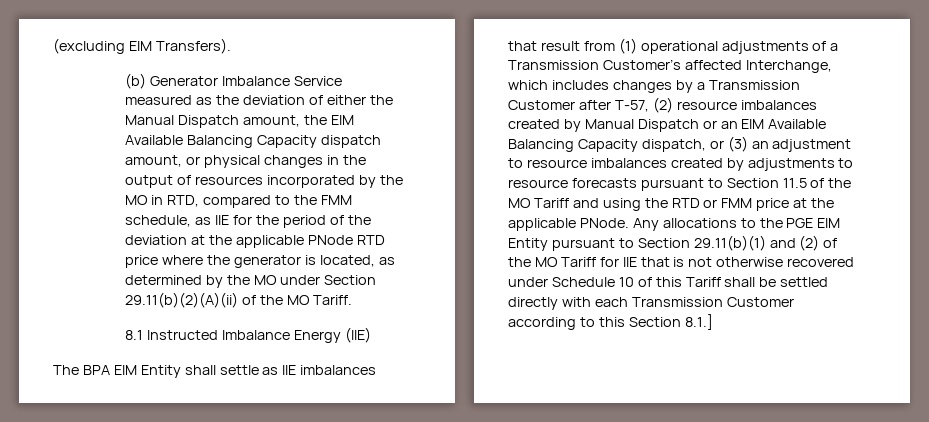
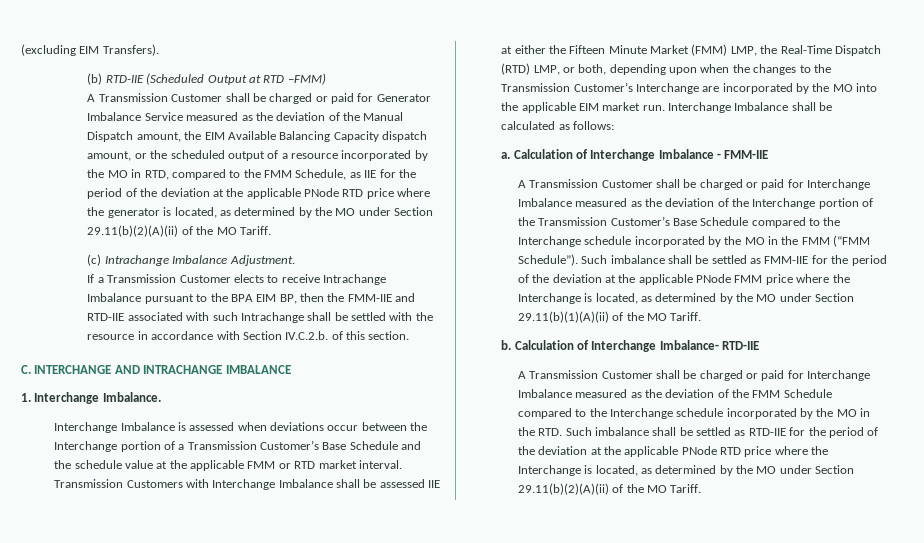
(147, 81) none -> [105,73,326,85] [87,93,374,104] RTD-IIE (Scheduled Output at RTD –FMM) // A Transmission Customer shall be charged or paid for
[326,95,366,105] either -> (340, 116) none
[204,155,366,168] [125,175,264,188] physical changes in the output of resources -> [150,150,339,161] the scheduled output of a resource
[125,215,192,227] schedule, -> [295,169,347,180] Schedule,
[125,327,371,343] [53,365,377,378] [508,38,839,54] [508,59,832,73] [508,80,800,93] [508,97,817,113] [508,119,827,132] [508,136,852,152] [508,158,854,171] [508,178,852,191] [508,198,835,211] [508,218,841,231] [508,235,838,251] [508,257,855,267] [508,277,829,287] [508,297,794,310] [508,314,713,330] 8.1 Instructed Imbalance Energy (IIE) // The BPA EIM Entity shall settle as IIE imbalances that result from (1) operational adjustments of a Transmission Customer’s affected Interchange, which includes changes by a Transmission Customer after T-57, (2) resource imbalances created by Manual Dispatch or an EIM Available Balancing Capacity dispatch, or (3) an adjustment to resource imbalances created by adjustments to resource forecasts pursuant to Section 11.5 of the MO Tariff and using the RTD or FMM price at the applicable PNode. Any allocations to the PGE EIM Entity pursuant to Section 29.11(b)(1) and (2) of the MO Tariff for IIE that is not otherwise recovered under Schedule 10 of this Tariff shall be settled directly with each Transmission Customer according to this Section 8.1.] -> [87,254,295,266] [87,274,387,285] [87,293,416,304] [87,312,433,323] [87,331,410,340] [21,365,291,374] [21,392,161,404] [54,422,428,433] [54,440,422,452] [54,460,402,471] [54,479,441,490] [501,44,881,56] [501,63,831,75] [501,82,878,94] [501,102,833,113] [501,121,614,130] [501,149,769,161] [517,179,871,190] [517,198,874,209] [517,216,841,228] [517,235,871,247] [517,254,887,266] [517,274,850,285] [517,293,855,304] [517,311,702,323] [501,340,760,352] [517,370,871,381] [517,389,832,398] [517,408,871,419] [517,427,879,438] [517,446,829,457] [517,465,855,476] [517,483,702,495] (c) Intrachange Imbalance Adjustment. // If a Transmission Customer elects to receive Intrachange Imbalance pursuant to the BPA EIM BP, then the FMM-IIE and RTD-IIE associated with such Intrachange shall be settled with the resource in accordance with Section IV.C.2.b. of this section. // C. INTERCHANGE AND INTRACHANGE IMBALANCE // 1. Interchange Imbalance. // Interchange Imbalance is assessed when deviations occur between the Interchange portion of a Transmission Customer’s Base Schedule and the schedule value at the applicable FMM or RTD market interval. Transmission Customers with Interchange Imbalance shall be assessed IIE at either the Fifteen Minute Market (FMM) LMP, the Real-Time Dispatch (RTD) LMP, or both, depending upon when the changes to the Transmission Customer’s Interchange are incorporated by the MO into the applicable EIM market run. Interchange Imbalance shall be calculated as follows: // a. Calculation of Interchange Imbalance - FMM-IIE // A Transmission Customer shall be charged or paid for Interchange Imbalance measured as the deviation of the Interchange portion of the Transmission Customer’s Base Schedule compared to the Interchange schedule incorporated by the MO in the FMM (“FMM Schedule”). Such imbalance shall be settled as FMM-IIE for the period of the deviation at the applicable PNode FMM price where the Interchange is located, as determined by the MO under Section 29.11(b)(1)(A)(ii) of the MO Tariff. // b. Calculation of Interchange Imbalance- RTD-IIE // A Transmission Customer shall be charged or paid for Interchange Imbalance measured as the deviation of the FMM Schedule compared to the Interchange schedule incorporated by the MO in the RTD. Such imbalance shall be settled as RTD-IIE for the period of the deviation at the applicable PNode RTD price where the Interchange is located, as determined by the MO under Section 29.11(b)(2)(A)(ii) of the MO Tariff.

